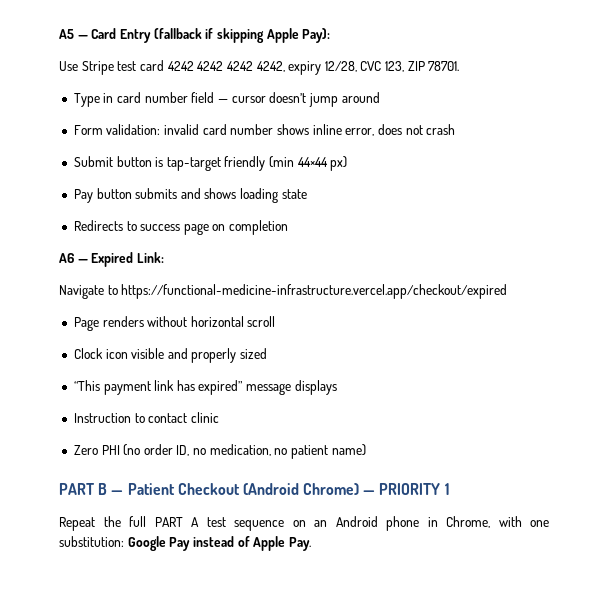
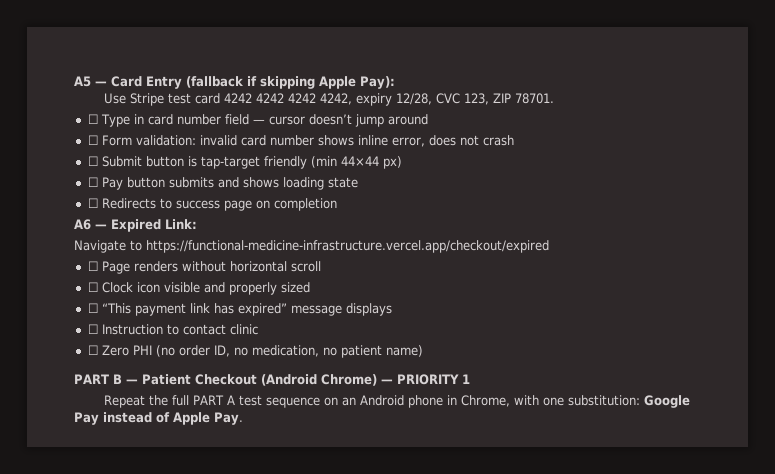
(460, 66) none -> [87,114,98,124] ☐
(380, 97) none -> [87,135,98,145] ☐
(456, 129) none -> [87,156,98,166] ☐
(348, 163) none -> [87,177,98,187] ☐
(307, 194) none -> [87,198,98,208] ☐
(508, 291) none -> [87,261,98,271] ☐
(276, 321) none -> [87,282,98,292] ☐
(268, 353) none -> [87,303,98,313] ☐
(337, 387) none -> [87,324,98,334] ☐
(219, 417) none -> [87,345,98,355] ☐

